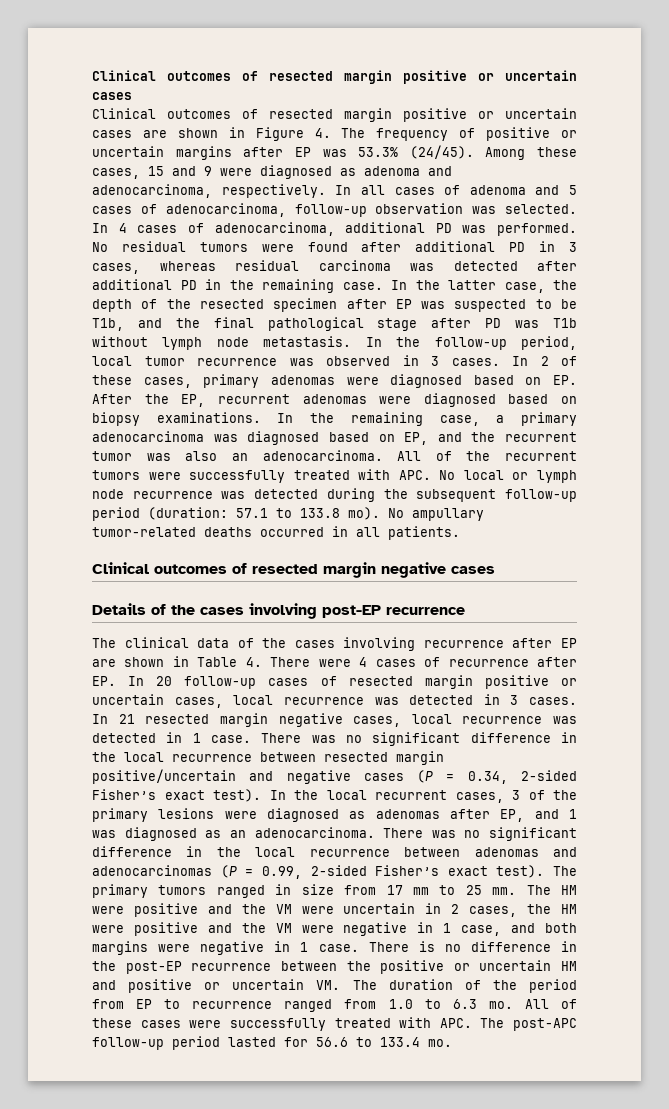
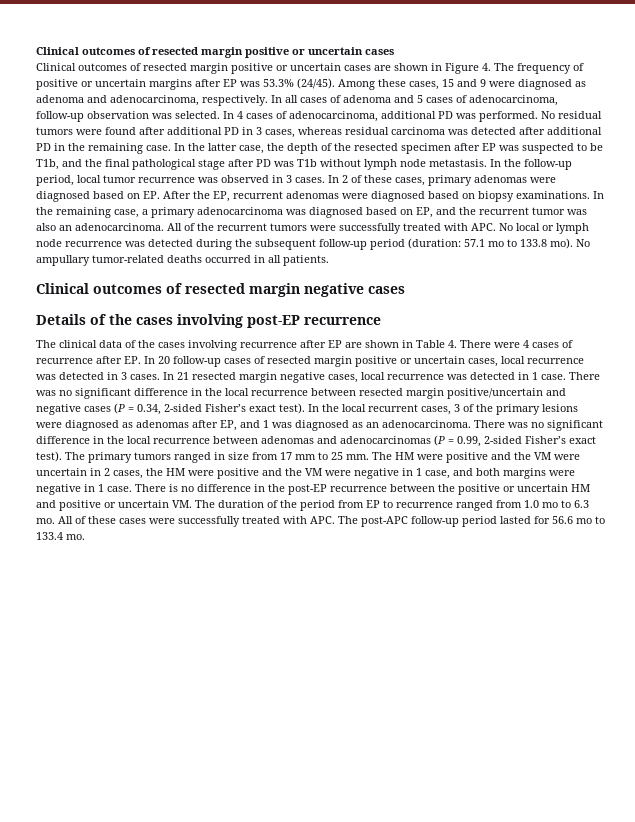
(268, 513) none -> [488,241,504,247] mo
(413, 1004) none -> [542,502,558,508] mo
(348, 1042) none -> [576,518,592,524] mo

